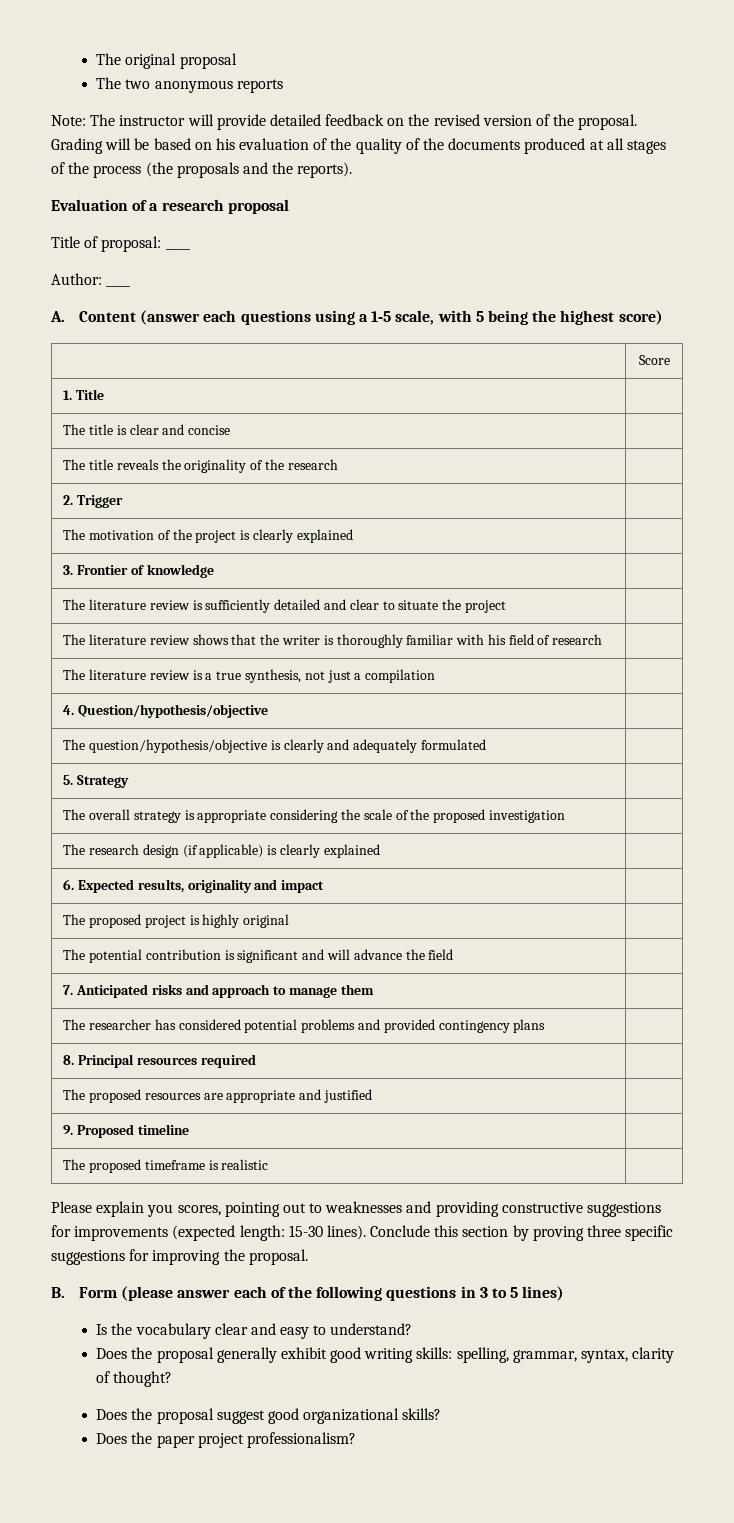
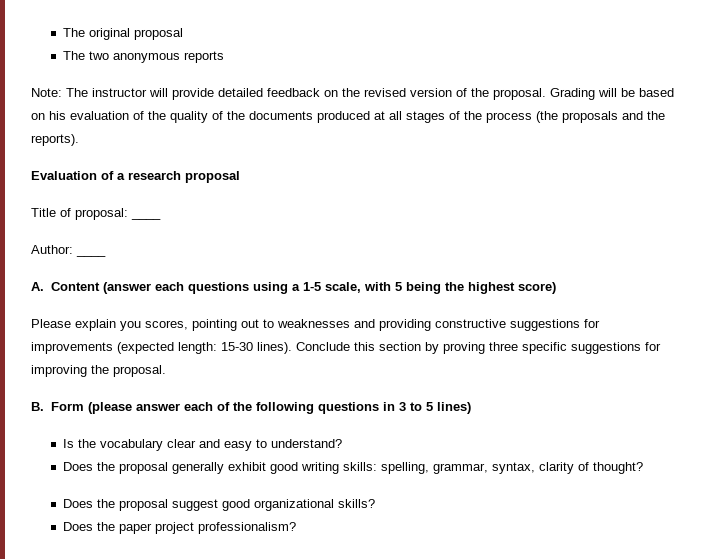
[638,355,670,365] [63,389,105,400] [63,424,231,435] [63,459,338,473] [63,495,124,508] [63,529,353,543] [63,564,214,578] [63,599,506,613] [63,634,603,648] [63,669,436,683] [63,704,269,718] [63,739,486,753] [63,775,130,788] [63,809,565,823] [63,844,380,858] [63,879,325,893] [63,914,290,928] [63,949,454,963] [63,984,374,998] [63,1019,546,1033] [63,1054,256,1068] [63,1089,372,1103] [63,1124,189,1138] [63,1159,269,1173] // | Score // 1. Title | // The title is clear and concise | // The title reveals the originality of the research | // 2. Trigger | // The motivation of the project is clearly explained | // 3. Frontier of knowledge | // The literature review is sufficiently detailed and clear to situate the project | // The literature review shows that the writer is thoroughly familiar with his field of research | // The literature review is a true synthesis, not just a compilation | // 4. Question/hypothesis/objective | // The question/hypothesis/objective is clearly and adequately formulated | // 5. Strategy | // The overall strategy is appropriate considering the scale of the proposed investigation | // The research design (if applicable) is clearly explained | // 6. Expected results, originality and impact | // The proposed project is highly original | // The potential contribution is significant and will advance the field | // 7. Anticipated risks and approach to manage them | // The researcher has considered potential problems and provided contingency plans | // 8. Principal resources required | // The proposed resources are appropriate and justified | // 9. Proposed timeline | // The proposed timeframe is realistic | -> (556, 288) none

